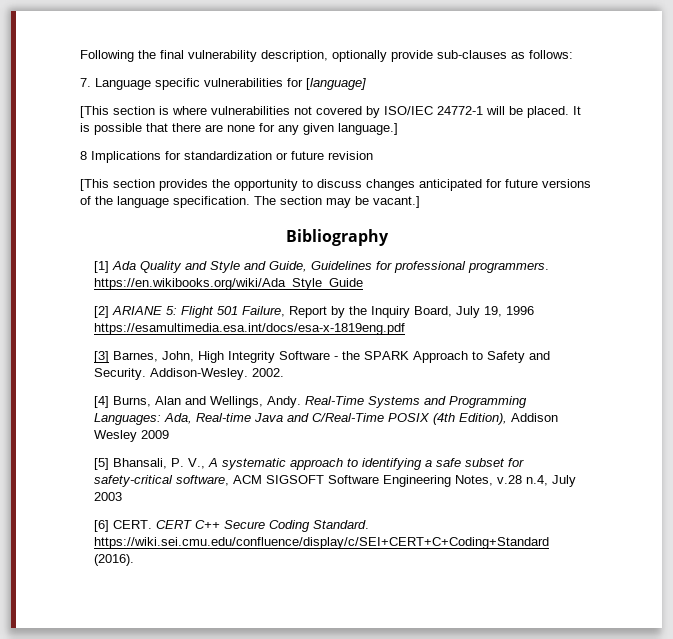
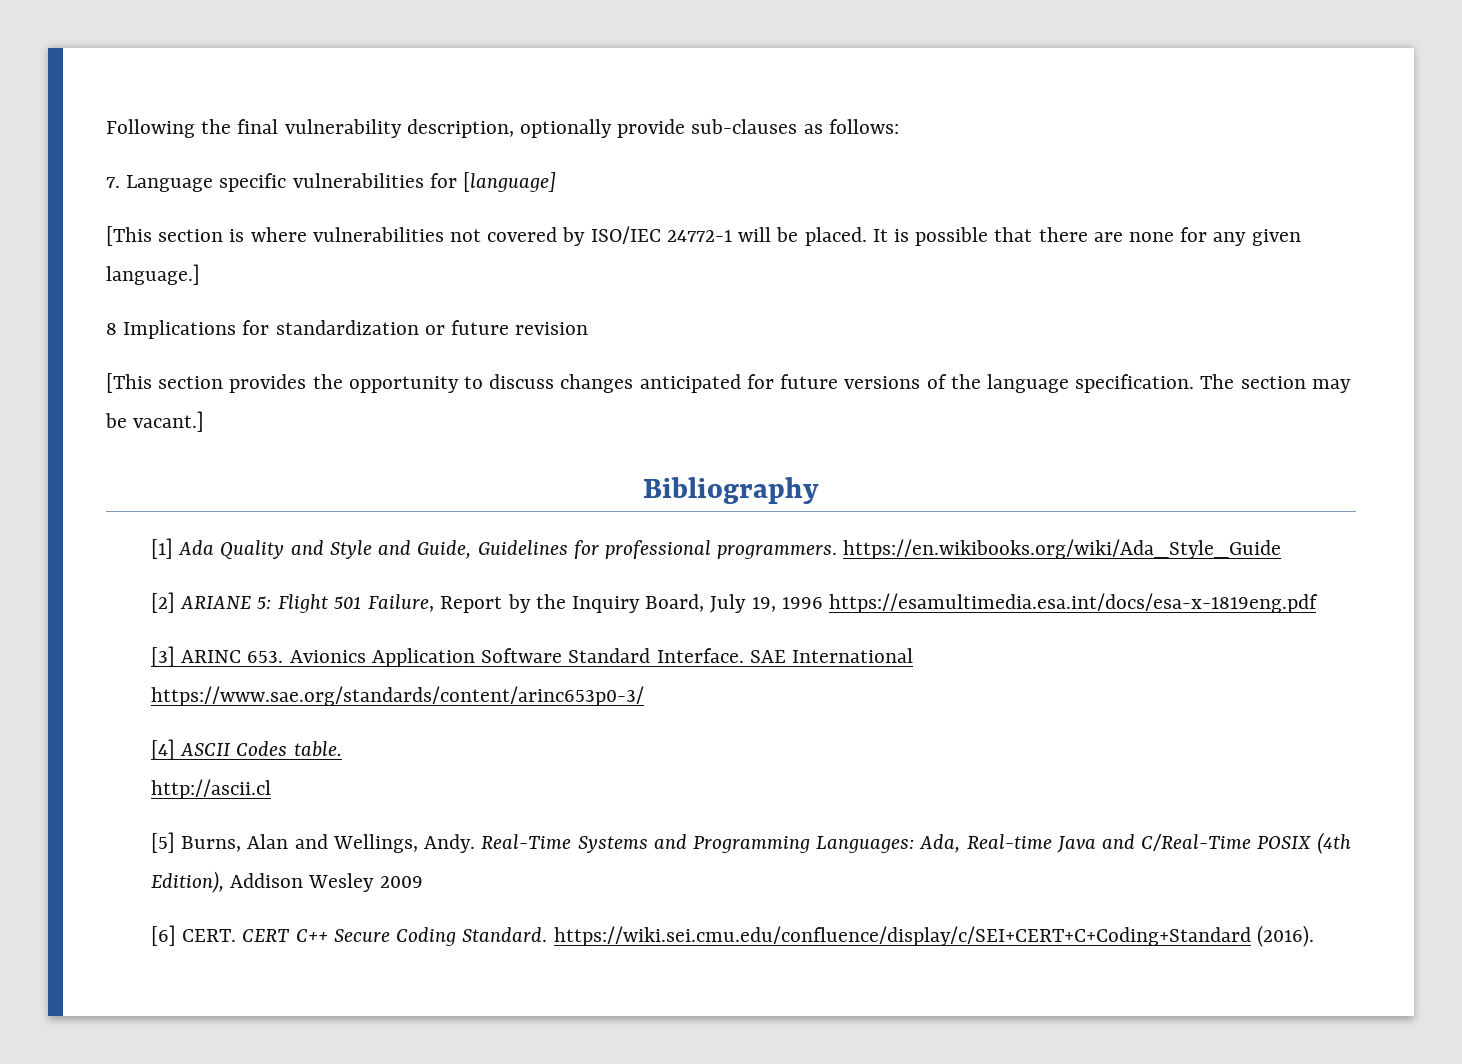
[113,351,551,363] [94,368,285,380] [94,396,110,408] Barnes, John, High Integrity Software - the SPARK Approach to Safety and Security. Addison-Wesley. 2002. // [4] -> [181,648,913,667] [151,686,645,706] [151,739,342,760] [151,779,272,799] [151,832,176,853] ARINC 653. Avionics Application Software Standard Interface. SAE International https://www.sae.org/standards/content/arinc653p0-3/ // [4] ASCII Codes table. // http://ascii.cl // [5]
[94,458,525,470] [94,475,577,487] [94,492,123,501] // [5] Bhansali, P. V., A systematic approach to identifying a safe subset for safety-critical software, ACM SIGSOFT Software Engineering Notes, v.28 n.4, July 2003 -> (423, 882) none

